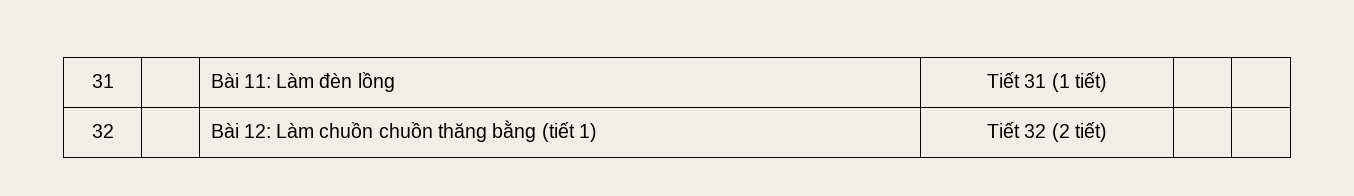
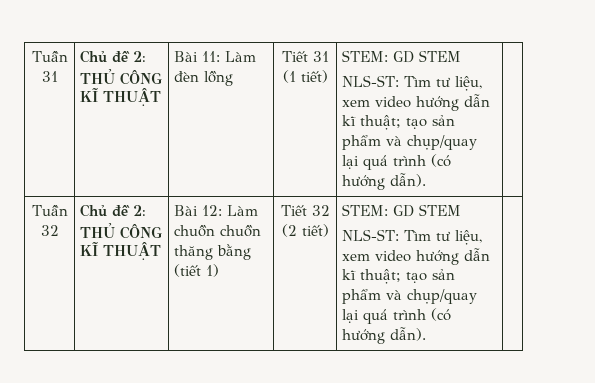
(91, 81) none -> [31,51,68,62] Tuần
(114, 81) none -> [80,50,147,63] [80,69,163,85] [80,88,162,106] Chủ đề 2: THỦ CÔNG KĨ THUẬT
[91,124,114,138] | // 32 | -> [342,50,462,63] [342,75,483,91] [342,94,491,111] [342,115,456,130] [342,135,478,150] [342,154,452,170] [342,173,427,190] [31,205,68,216] [40,225,59,236] [80,204,147,217] [80,223,163,239] [80,242,162,260] STEM: GD STEM // NLS-ST: Tìm tư liệu, xem video hướng dẫn kĩ thuật; tạo sản phẩm và chụp/quay lại quá trình (có hướng dẫn). | // Tuần 32 | Chủ đề 2: THỦ CÔNG KĨ THUẬT
(1107, 132) none -> [342,204,462,217] [342,229,483,245] [342,248,491,265] [342,269,456,284] [342,289,478,304] [342,308,452,324] [342,327,427,344] STEM: GD STEM // NLS-ST: Tìm tư liệu, xem video hướng dẫn kĩ thuật; tạo sản phẩm và chụp/quay lại quá trình (có hướng dẫn).

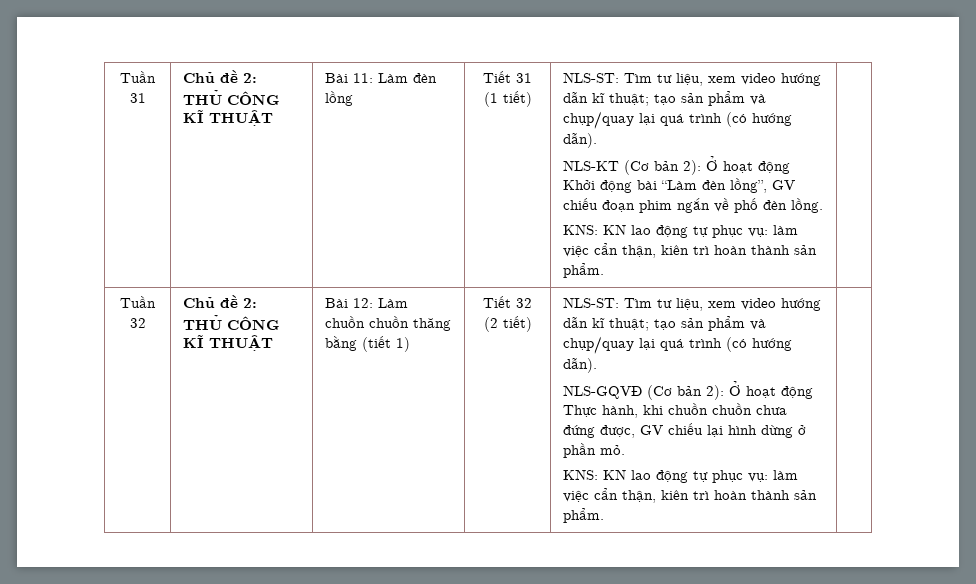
[342,50,462,63] STEM: GD STEM // -> (532, 99) none
(427, 180) none -> [563,156,791,175] [563,178,796,193] [563,198,824,213] [563,224,799,238] [563,243,818,258] [563,263,605,278] // NLS-KT (Cơ bản 2): Ở hoạt động Khởi động bài “Làm đèn lồng”, GV chiếu đoạn phim ngắn về phố đèn lồng. // KNS: KN lao động tự phục vụ: làm việc cẩn thận, kiên trì hoàn thành sản phẩm.
[342,204,462,217] STEM: GD STEM // -> (532, 324) none
(427, 334) none -> [563,381,814,400] [563,403,788,418] [563,423,807,438] [563,443,626,458] [563,469,799,483] [563,488,818,503] [563,508,605,523] // NLS-GQVĐ (Cơ bản 2): Ở hoạt động Thực hành, khi chuồn chuồn chưa đứng được, GV chiếu lại hình dừng ở phần mỏ. // KNS: KN lao động tự phục vụ: làm việc cẩn thận, kiên trì hoàn thành sản phẩm.

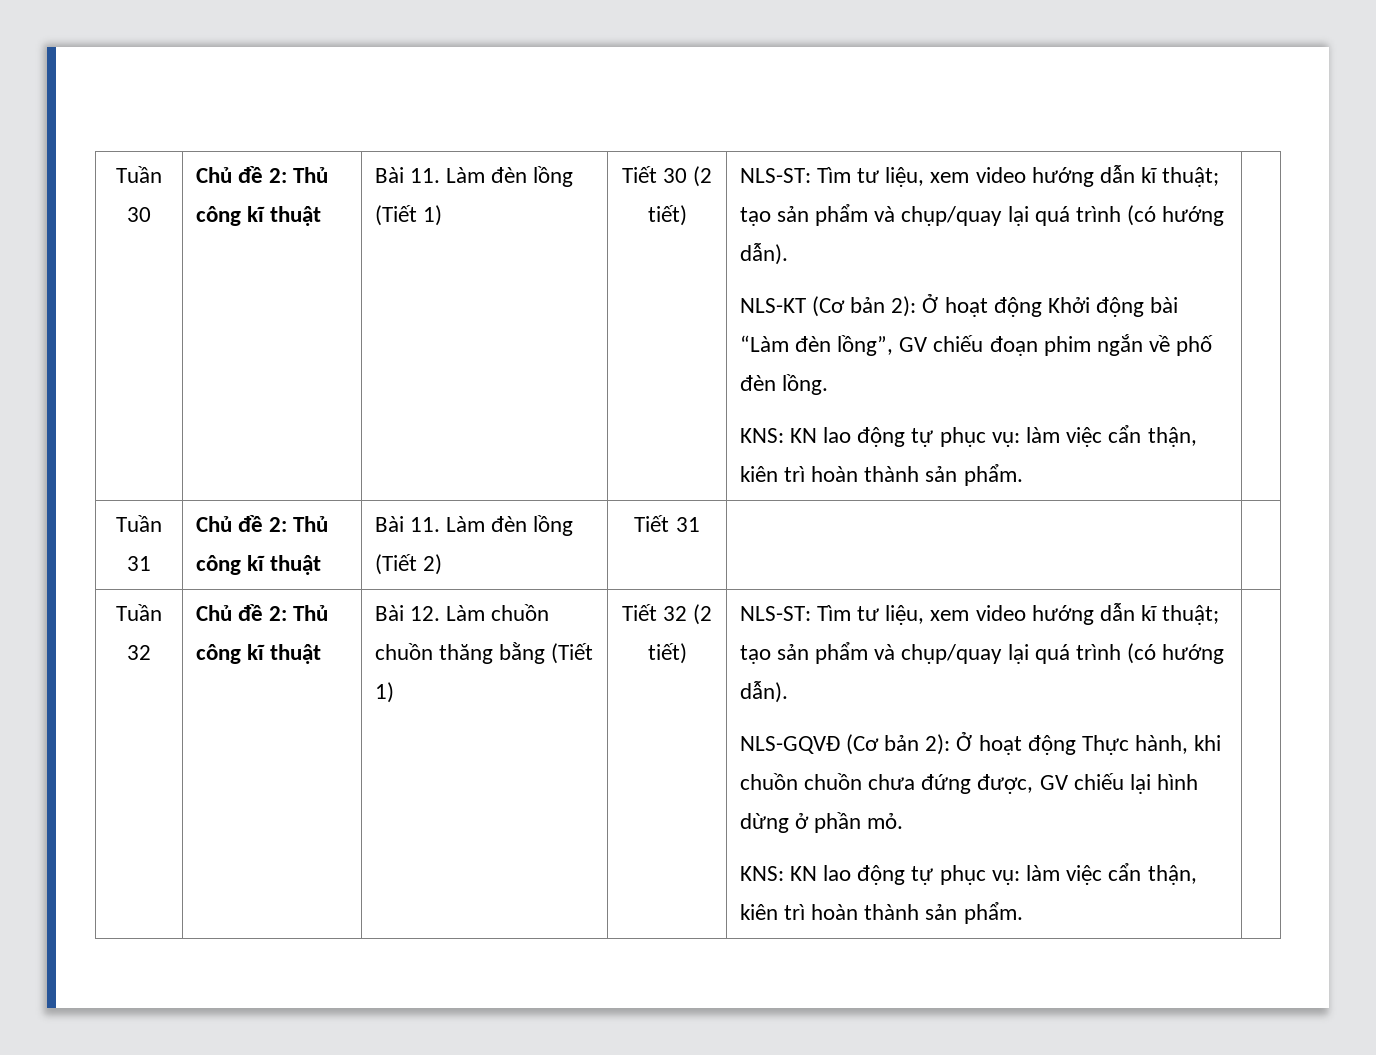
[120,71,156,83] [129,93,146,103] [183,70,258,83] [183,90,281,105] [183,110,274,126] [325,73,438,83] [325,91,354,106] [483,71,532,83] [483,92,498,107] Tuần 31 | Chủ đề 2: THỦ CÔNG KĨ THUẬT | Bài 11: Làm đèn lồng | Tiết 31 (1 -> [116,166,162,183] [127,207,151,222] [195,166,329,183] [195,206,321,226] [374,166,574,187] [374,205,442,226] [621,166,713,187] Tuần 30 | Chủ đề 2: Thủ công kĩ thuật | Bài 11. Làm đèn lồng (Tiết 1) | Tiết 30 (2
(605, 270) none -> [116,515,162,532] [127,556,151,571] [195,515,329,532] [195,555,321,575] [374,515,574,536] [374,554,442,575] [634,515,700,532] // Tuần 31 | Chủ đề 2: Thủ công kĩ thuật | Bài 11. Làm đèn lồng (Tiết 2) | Tiết 31 | |
[183,315,281,330] [183,335,274,351] [325,298,374,308] THỦ CÔNG KĨ THUẬT | Bài 12: -> [293,605,329,621] [195,644,321,664] [374,605,440,621] Thủ công kĩ thuật | Bài 12.
[362,336,392,352] (tiết -> [551,643,594,664] (Tiết

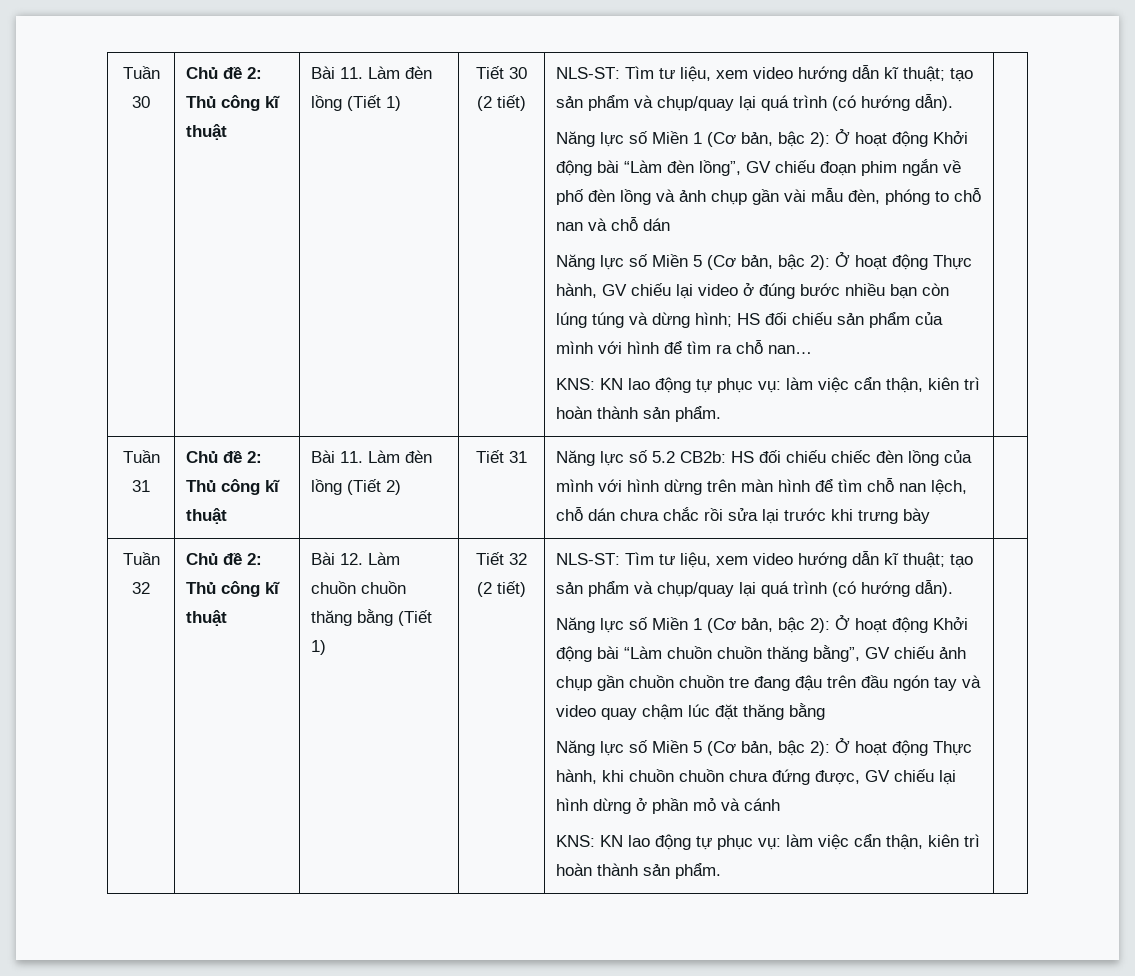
[739,296,885,317] NLS-KT (Cơ bản -> [555,131,805,147] Năng lực số Miền 1 (Cơ bản, bậc
[781,374,828,395] lồng. -> [619,188,981,205] [555,217,670,231] [555,252,972,270] [555,283,949,299] [555,312,943,328] [555,340,812,354] lồng và ảnh chụp gần vài mẫu đèn, phóng to chỗ nan và chỗ dán // Năng lực số Miền 5 (Cơ bản, bậc 2): Ở hoạt động Thực hành, GV chiếu lại video ở đúng bước nhiều bạn còn lúng túng và dừng hình; HS đối chiếu sản phẩm của mình với hình để tìm ra chỗ nan…
(700, 524) none -> [555,450,972,466] [555,478,967,495] [555,507,930,524] Năng lực số 5.2 CB2b: HS đối chiếu chiếc đèn lồng của mình với hình dừng trên màn hình để tìm chỗ nan lệch, chỗ dán chưa chắc rồi sửa lại trước khi trưng bày
[739,734,919,755] NLS-GQVĐ (Cơ bản -> [555,615,968,633] [555,645,966,662] [555,675,981,691] [555,703,825,720] [555,740,805,756] Năng lực số Miền 1 (Cơ bản, bậc 2): Ở hoạt động Khởi động bài “Làm chuồn chuồn thăng bằng”, GV chiếu ảnh chụp gần chuồn chuồn tre đang đậu trên đầu ngón tay và video quay chậm lúc đặt thăng bằng // Năng lực số Miền 5 (Cơ bản, bậc
[867,813,904,829] mỏ. -> [692,798,780,811] mỏ và cánh

